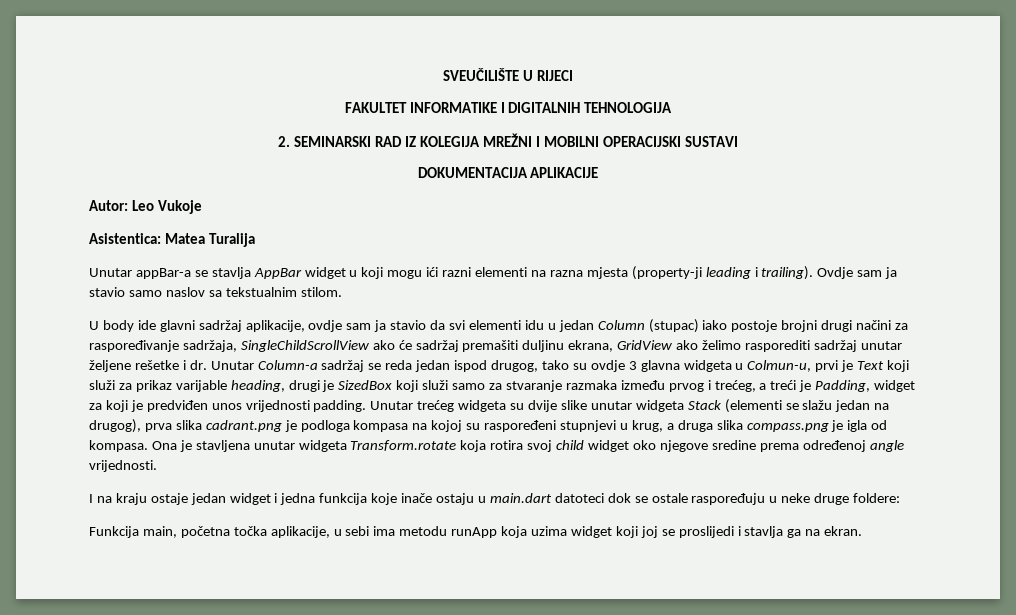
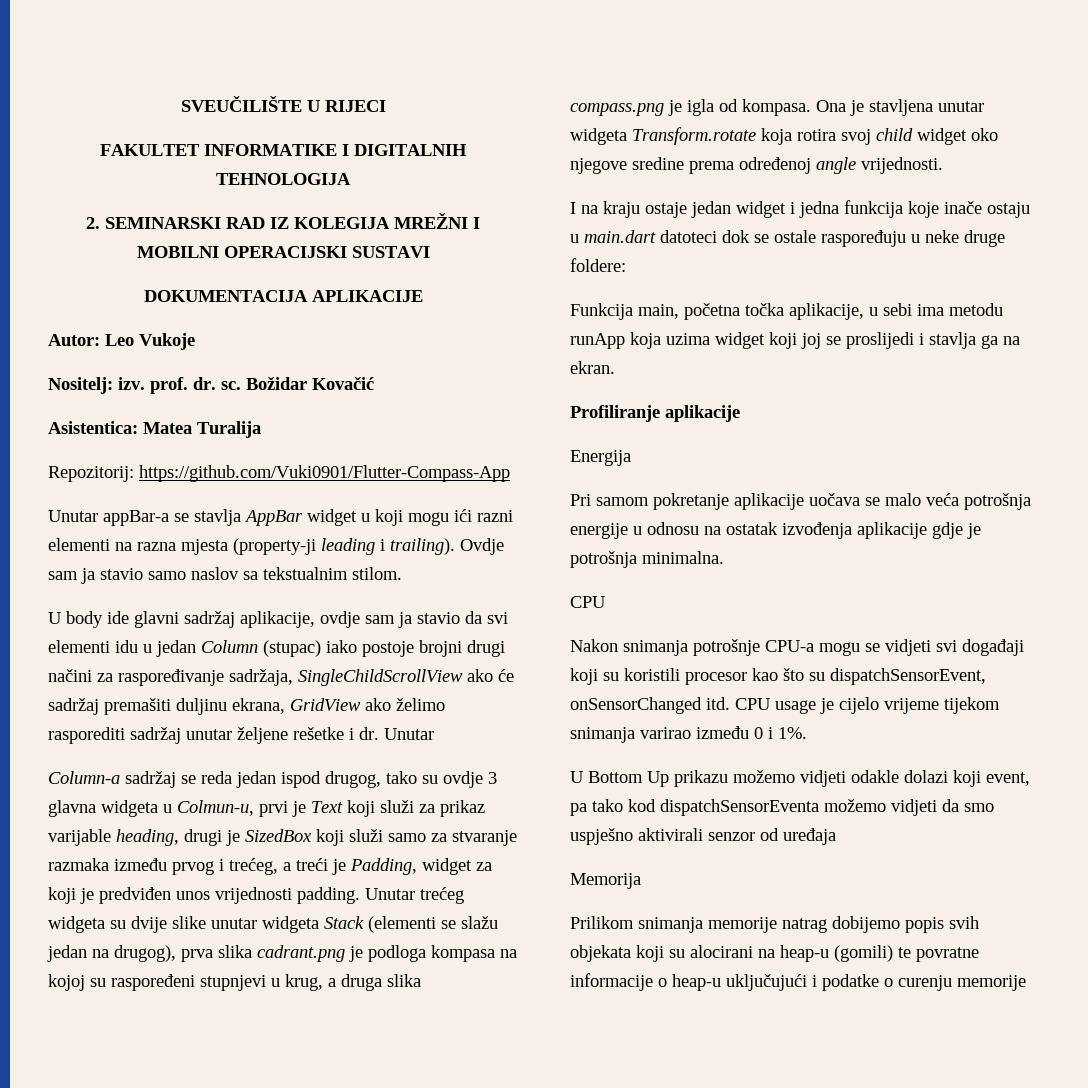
(202, 207) none -> [48,377,374,394] // Nositelj: izv. prof. dr. sc. Božidar Kovačić
(255, 240) none -> [48,465,510,482] // Repozitorij: https://github.com/Vuki0901/Flutter-Compass-App
(254, 365) none -> (434, 734) //
(863, 531) none -> [570,405,740,422] [570,450,631,466] [570,493,1031,510] [570,522,981,539] [570,551,724,568] [570,596,605,608] [570,639,1024,656] [570,668,986,685] [570,697,1000,714] [570,726,807,743] [570,770,1030,787] [570,799,994,816] [570,828,836,845] [570,873,641,889] [570,916,979,933] [570,945,979,962] [570,973,1026,991] // Profiliranje aplikacije // Energija // Pri samom pokretanje aplikacije uočava se malo veća potrošnja energije u odnosu na ostatak izvođenja aplikacije gdje je potrošnja minimalna. // CPU // Nakon snimanja potrošnje CPU-a mogu se vidjeti svi događaji koji su koristili procesor kao što su dispatchSensorEvent, onSensorChanged itd. CPU usage je cijelo vrijeme tijekom snimanja varirao između 0 i 1%. // U Bottom Up prikazu možemo vidjeti odakle dolazi koji event, pa tako kod dispatchSensorEventa možemo vidjeti da smo uspješno aktivirali senzor od uređaja // Memorija // Prilikom snimanja memorije natrag dobijemo popis svih objekata koji su alocirani na heap-u (gomili) te povratne informacije o heap-u uključujući i podatke o curenju memorije

